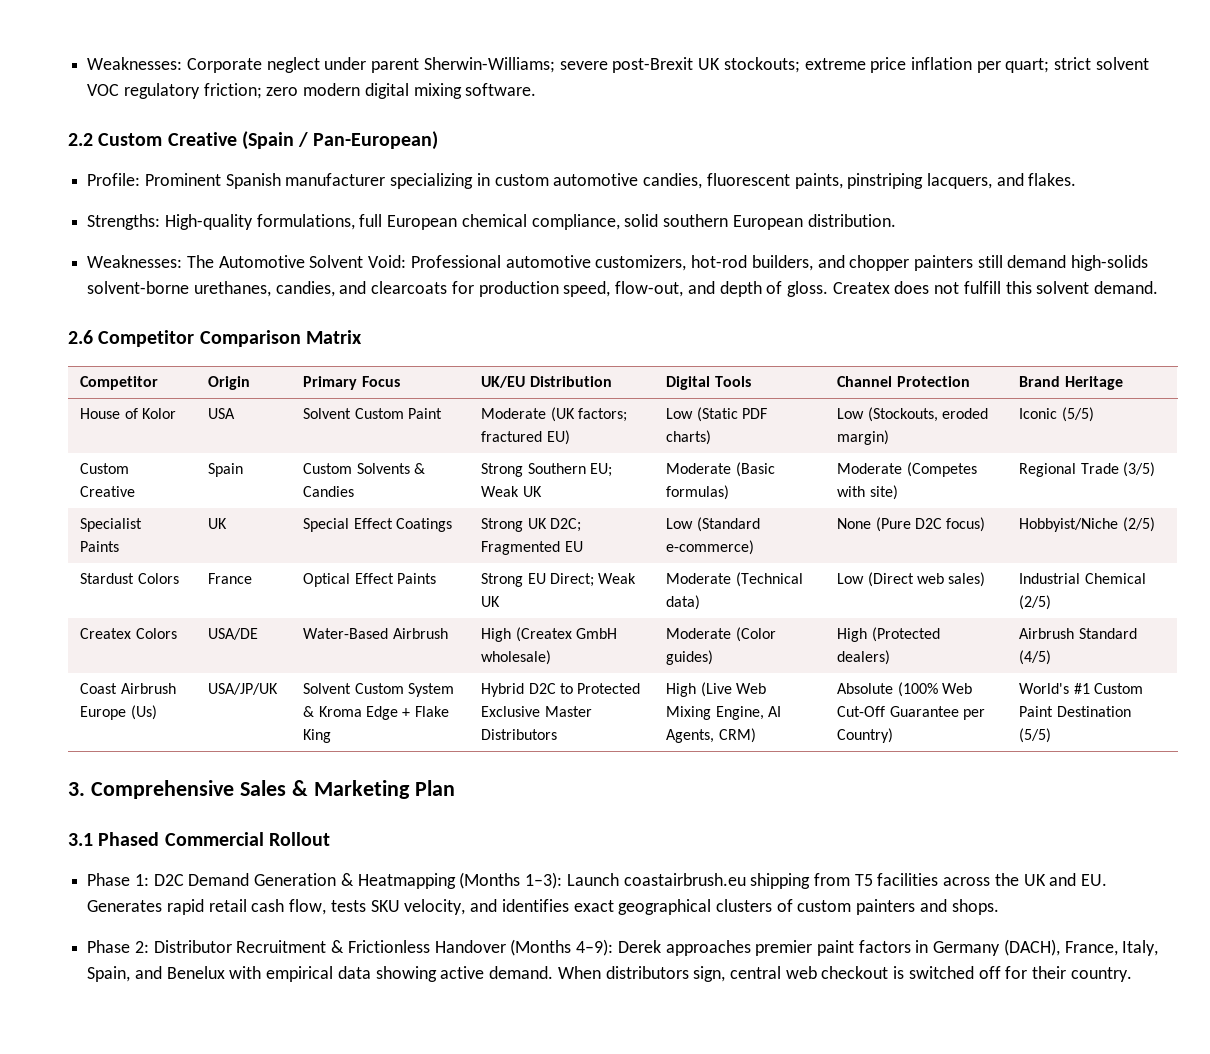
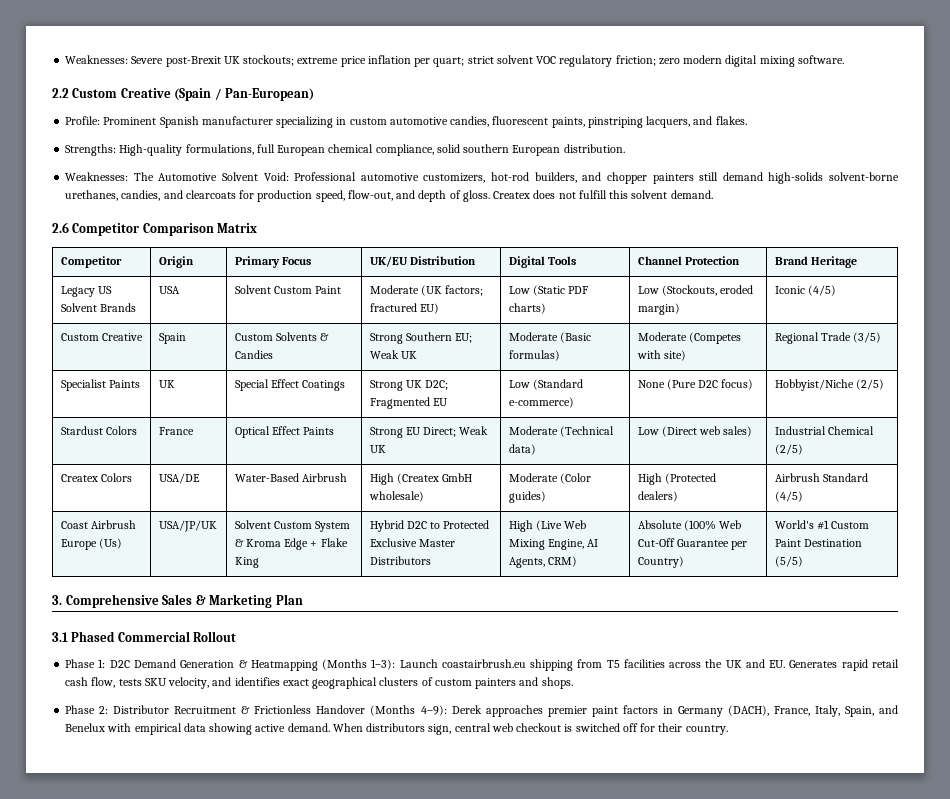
[87,57,608,73] Weaknesses: Corporate neglect under parent Sherwin-Williams; severe -> [65,55,164,64] Weaknesses: Severe
[80,408,177,419] House of Kolor -> [60,286,112,297] [60,303,136,312] Legacy US Solvent Brands
[1061,407,1094,422] (5/5) -> [807,285,836,296] (4/5)

